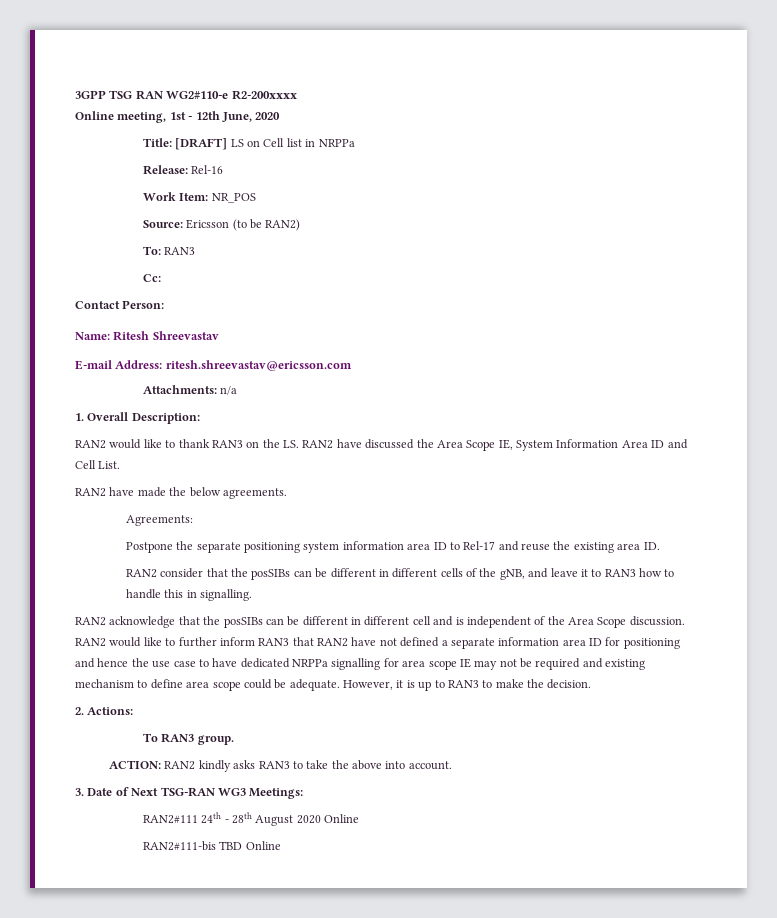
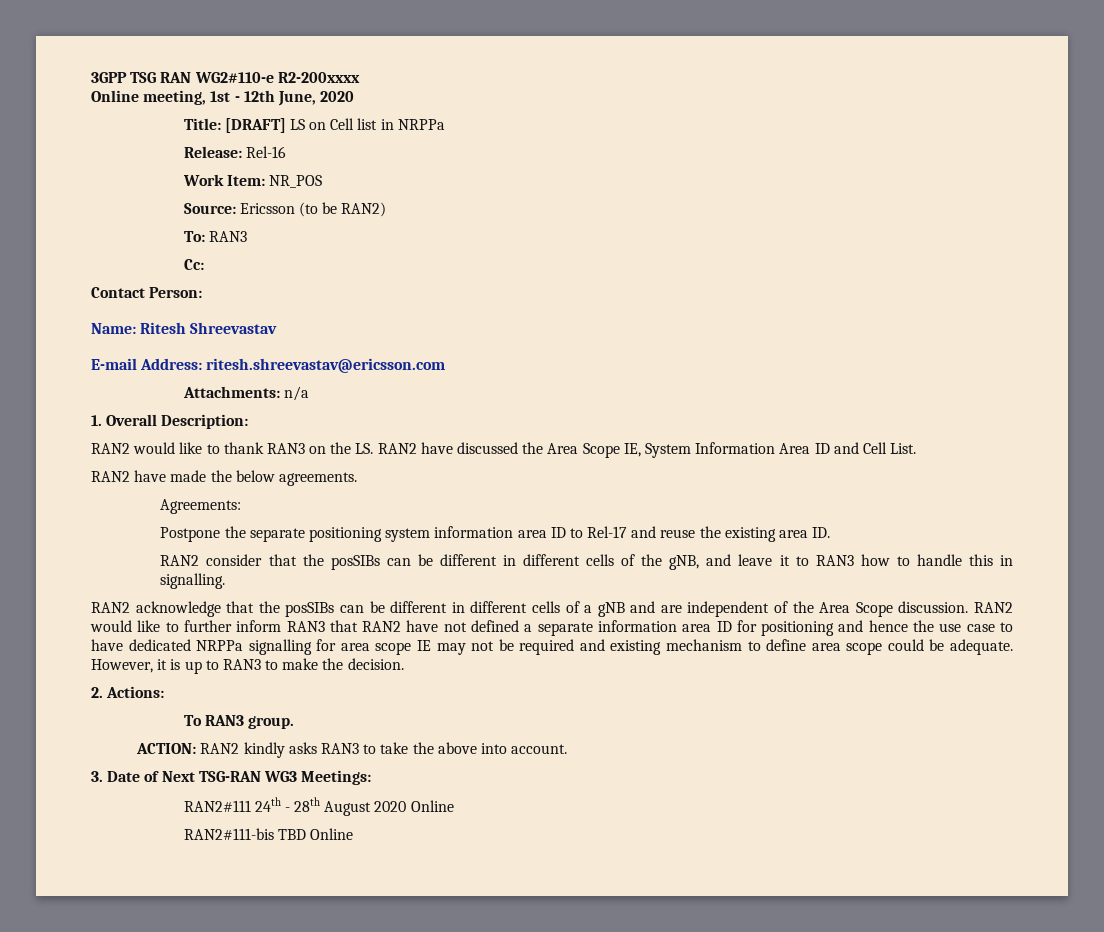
[412,616,464,626] cell and is -> [531,601,682,617] cells of a gNB and are

